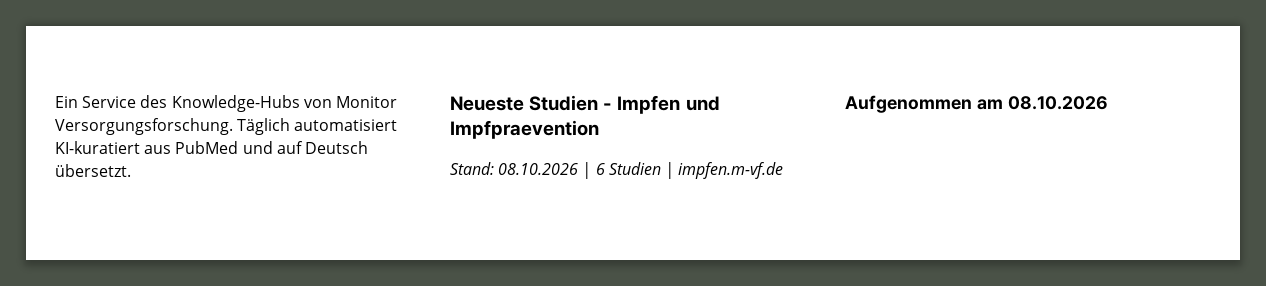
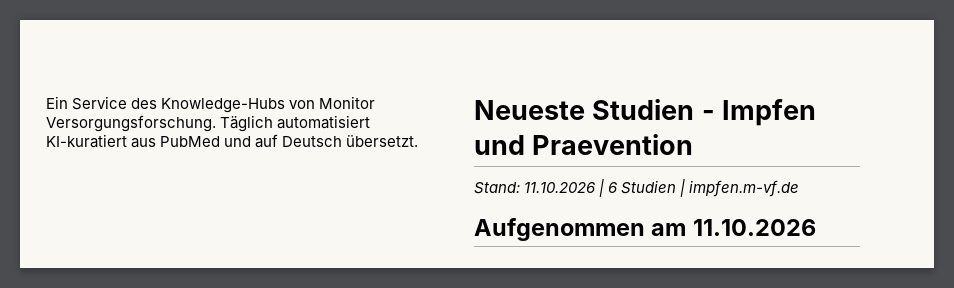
[450,120,599,139] Impfpraevention -> [532,134,694,155] Praevention
[498,163,579,175] 08.10.2026 -> [524,182,596,193] 11.10.2026
[1007,96,1108,110] 08.10.2026 -> [692,219,816,236] 11.10.2026

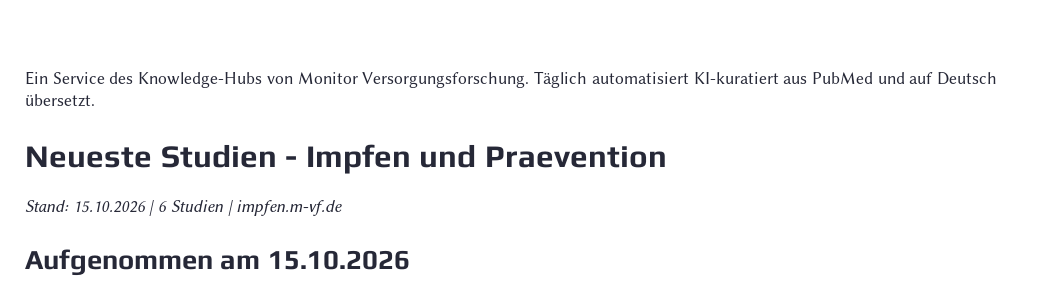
[524,182,596,193] 11.10.2026 -> [72,201,146,213] 15.10.2026
[692,219,816,236] 11.10.2026 -> [267,250,410,270] 15.10.2026

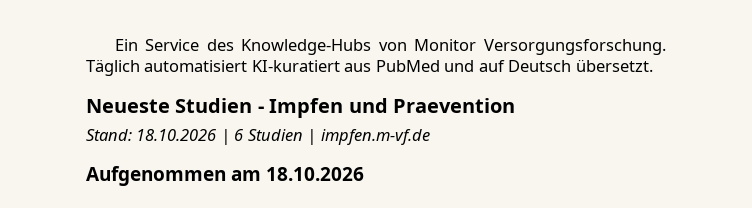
[72,201,146,213] 15.10.2026 -> [136,129,218,141] 18.10.2026
[267,250,410,270] 15.10.2026 -> [266,167,365,181] 18.10.2026

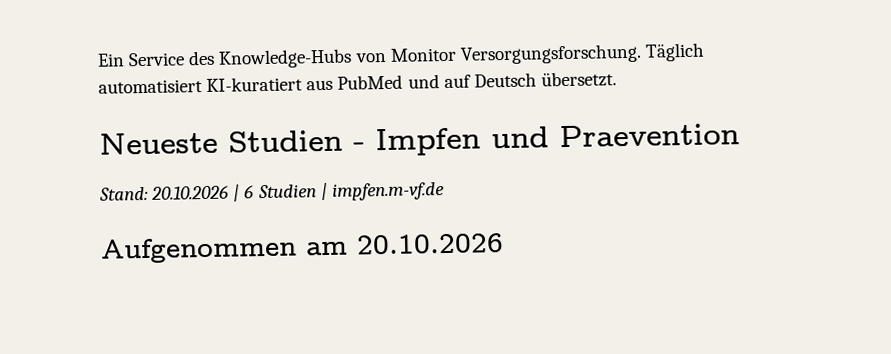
[136,129,218,141] 18.10.2026 -> [151,185,230,200] 20.10.2026
[266,167,365,181] 18.10.2026 -> [356,233,504,255] 20.10.2026

